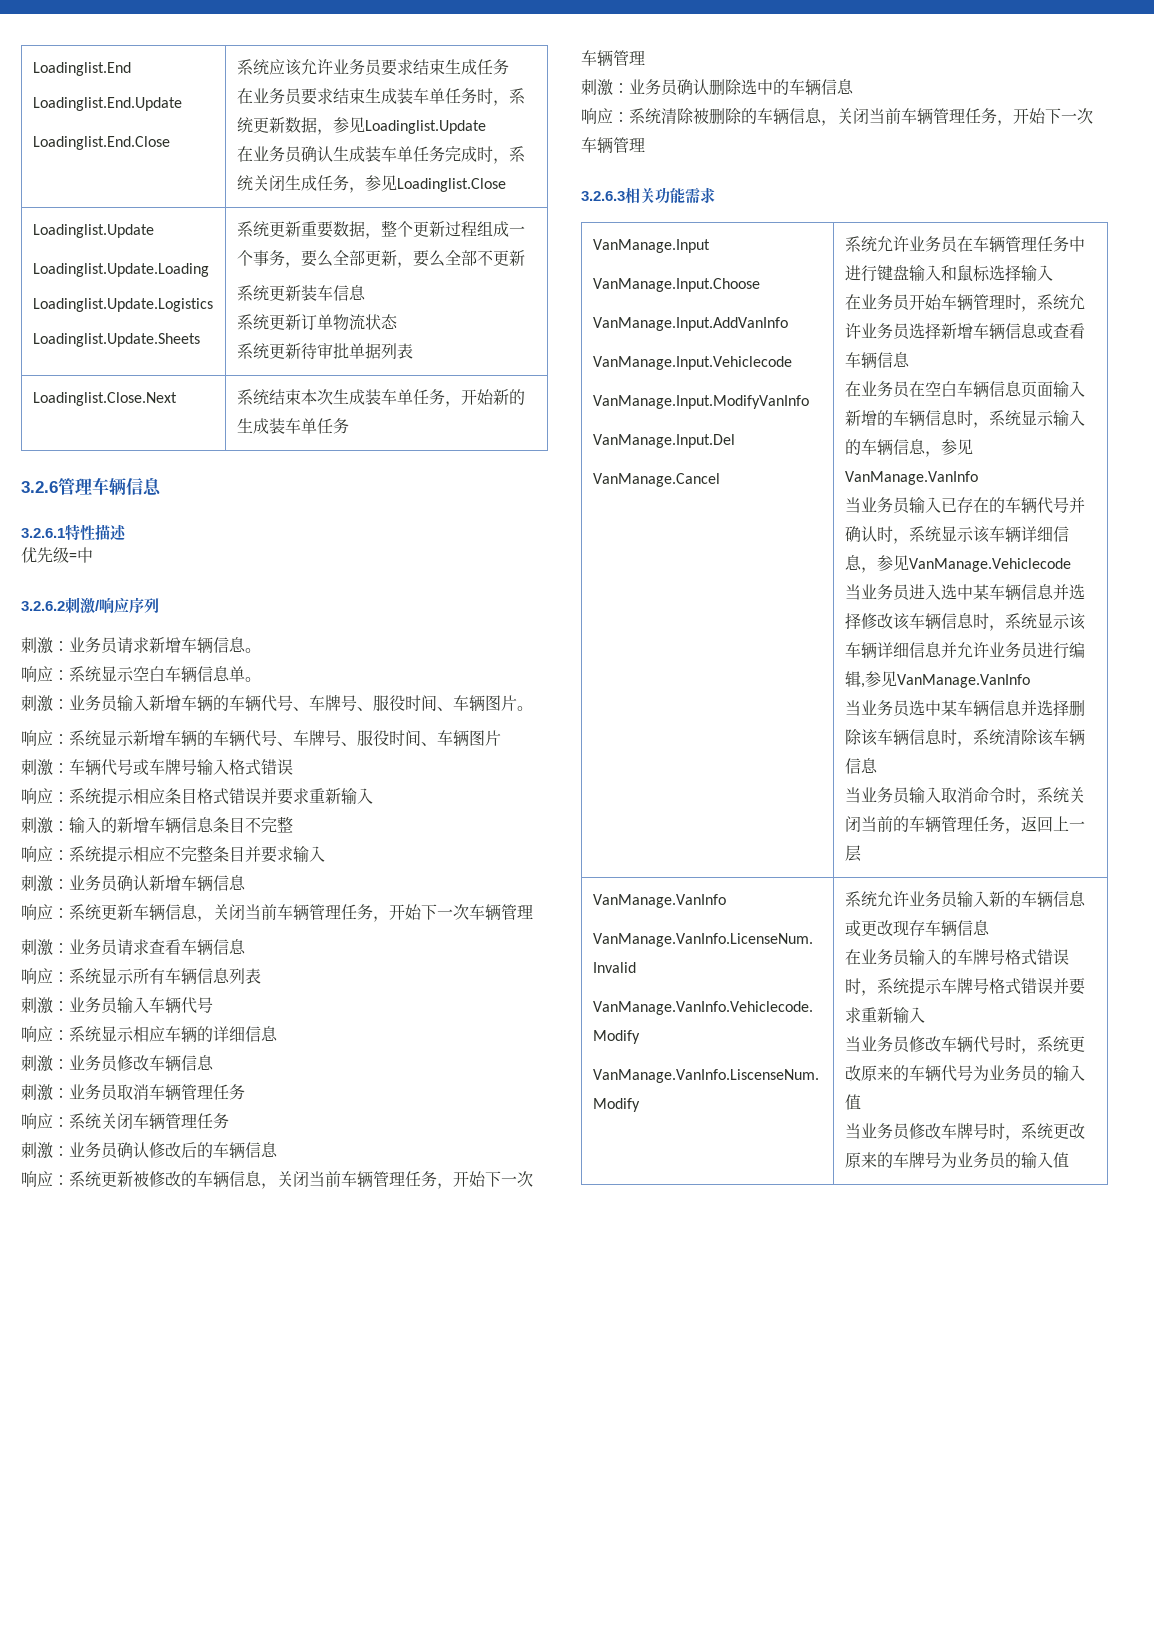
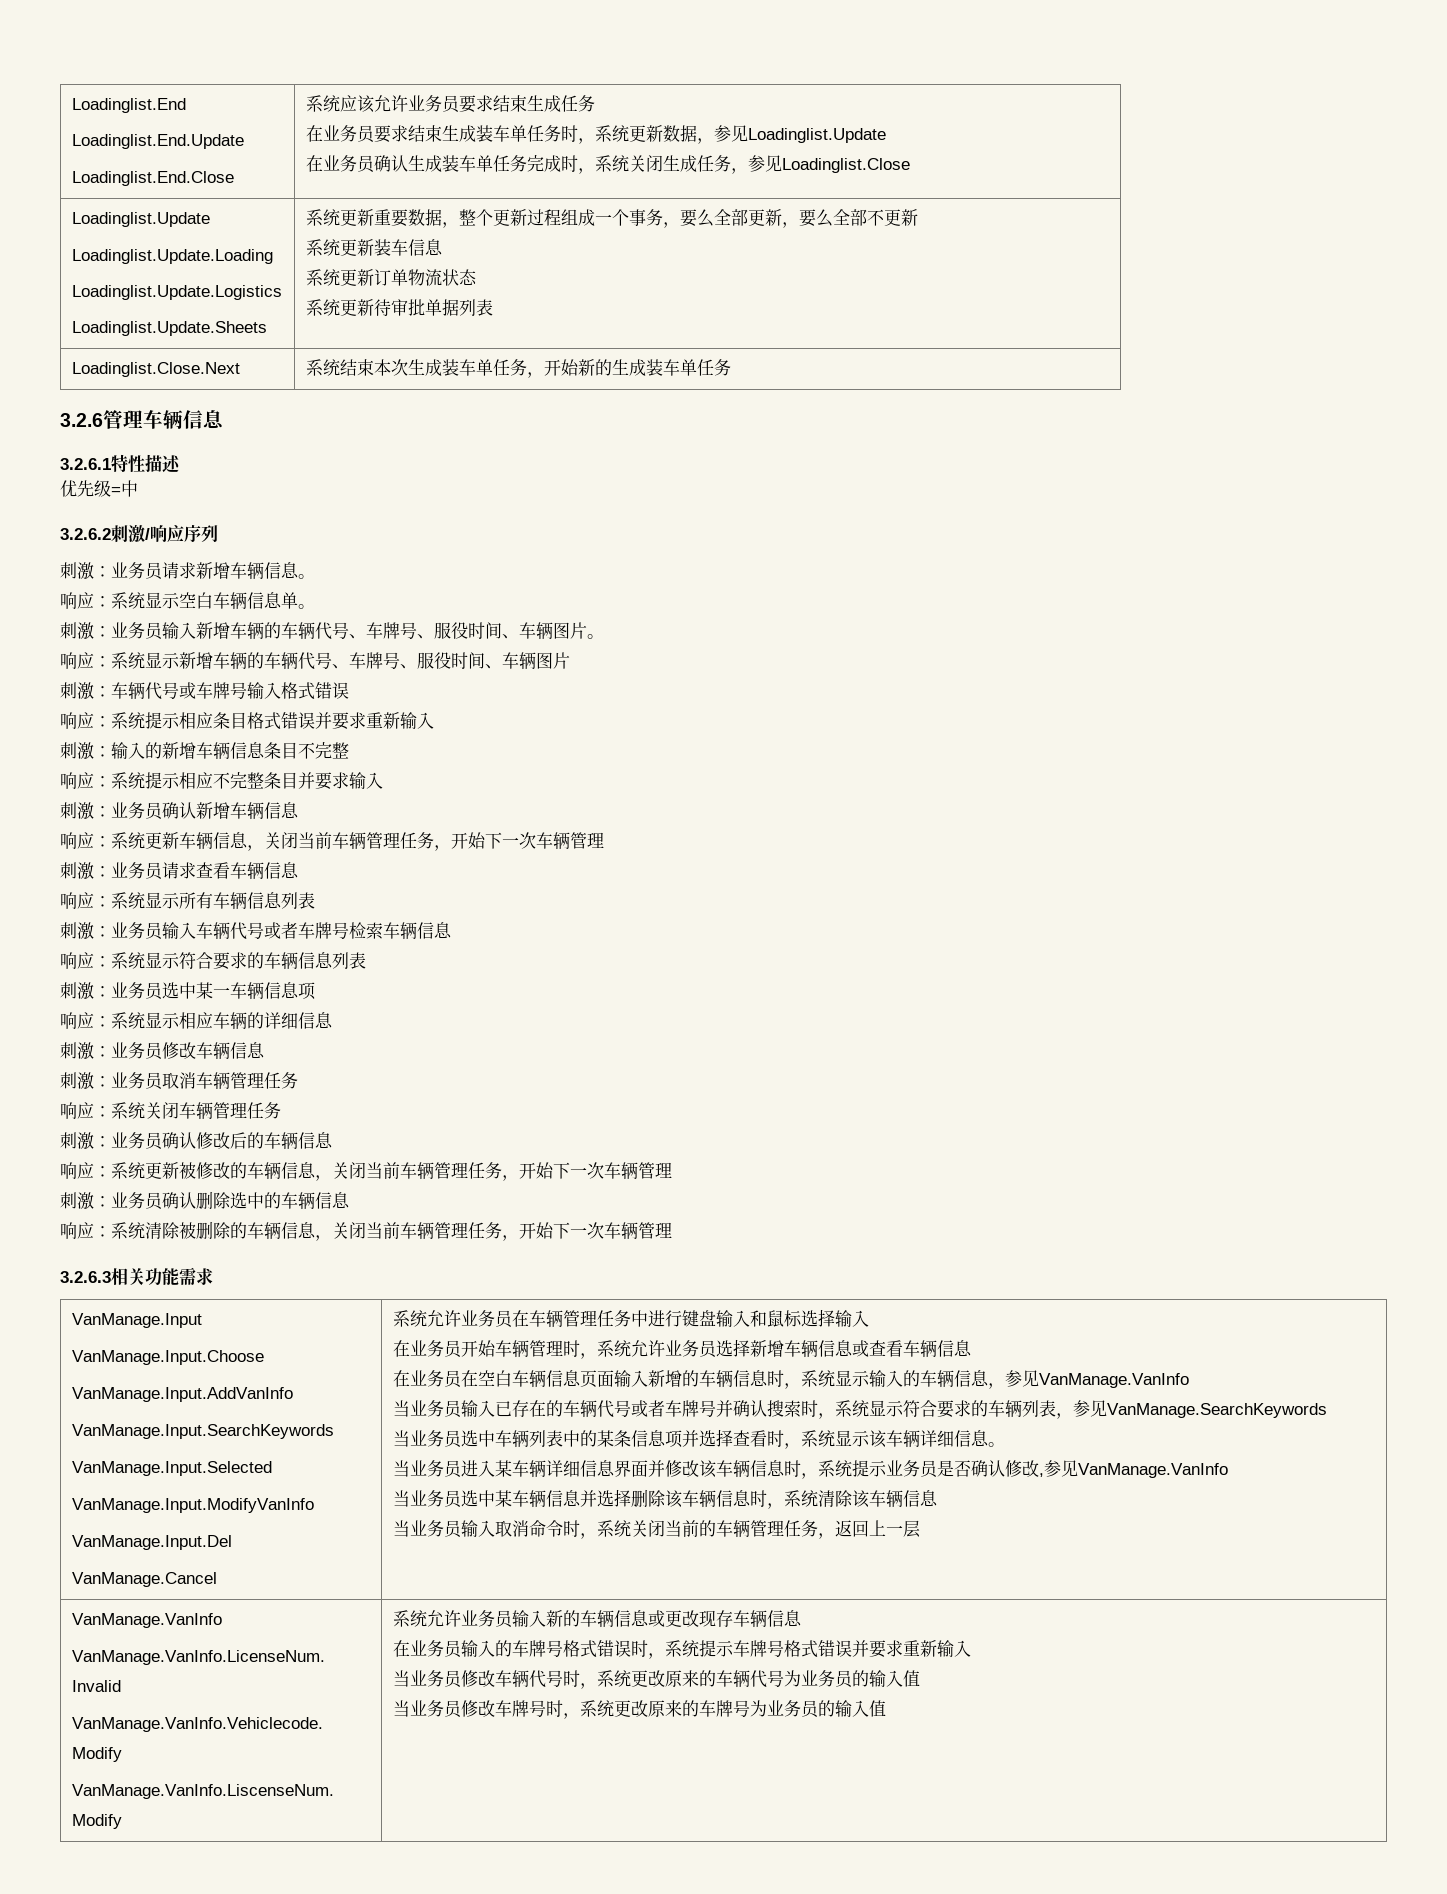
(213, 1005) none -> [264,922,452,940] [60,952,366,970] [60,982,316,1000] 或者车牌号检索车辆信息 // 响应：系统显示符合要求的车辆信息列表 // 刺激：业务员选中某一车辆信息项
[592,356,792,370] VanManage.Input.Vehiclecode -> [71,1424,334,1439] [71,1461,272,1476] VanManage.Input.SearchKeywords // VanManage.Input.Selected
[1068,497,1085,513] [844,526,1069,544] [844,555,1071,573] 并确认时，系统显示该车辆详细信息，参见VanManage.Vehiclecode -> [630,1400,1327,1419] [392,1429,1005,1449] 或者车牌号并确认搜索时，系统显示符合要求的车辆列表，参见VanManage.SearchKeywords // 当业务员选中车辆列表中的某条信息项并选择查看时，系统显示该车辆详细信息。
[940,584,1085,601] [844,613,861,629] 选中某车辆信息并选择 -> [494,1460,665,1478] 某车辆详细信息界面并
[1036,613,1086,630] [844,642,1085,659] [844,671,861,687] 显示该车辆详细信息并允许业务员进行编辑 -> [851,1460,1039,1478] 提示业务员是否确认修改

